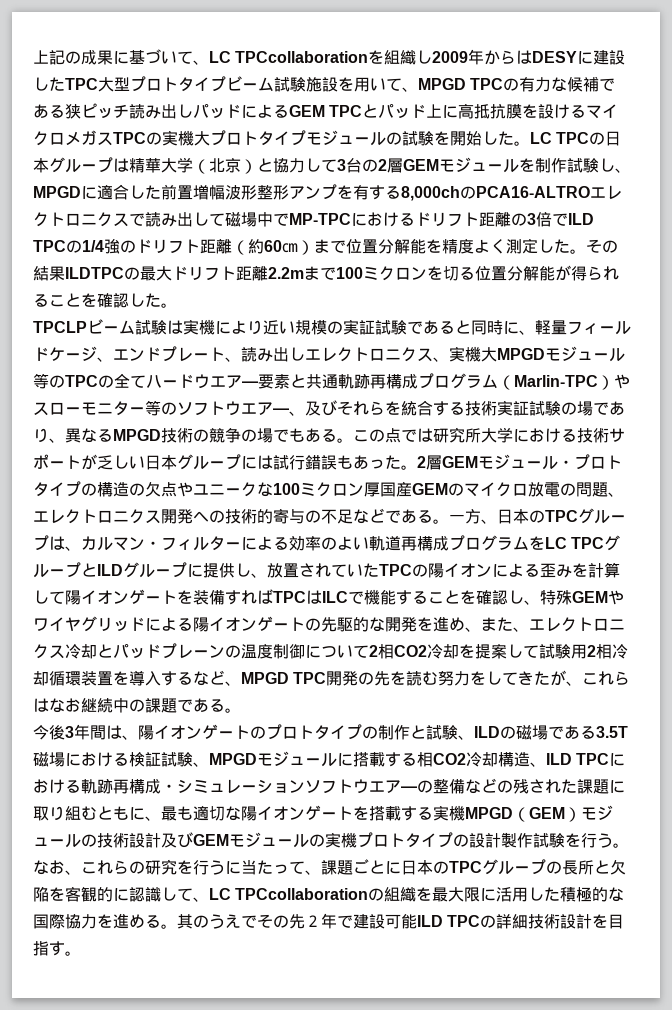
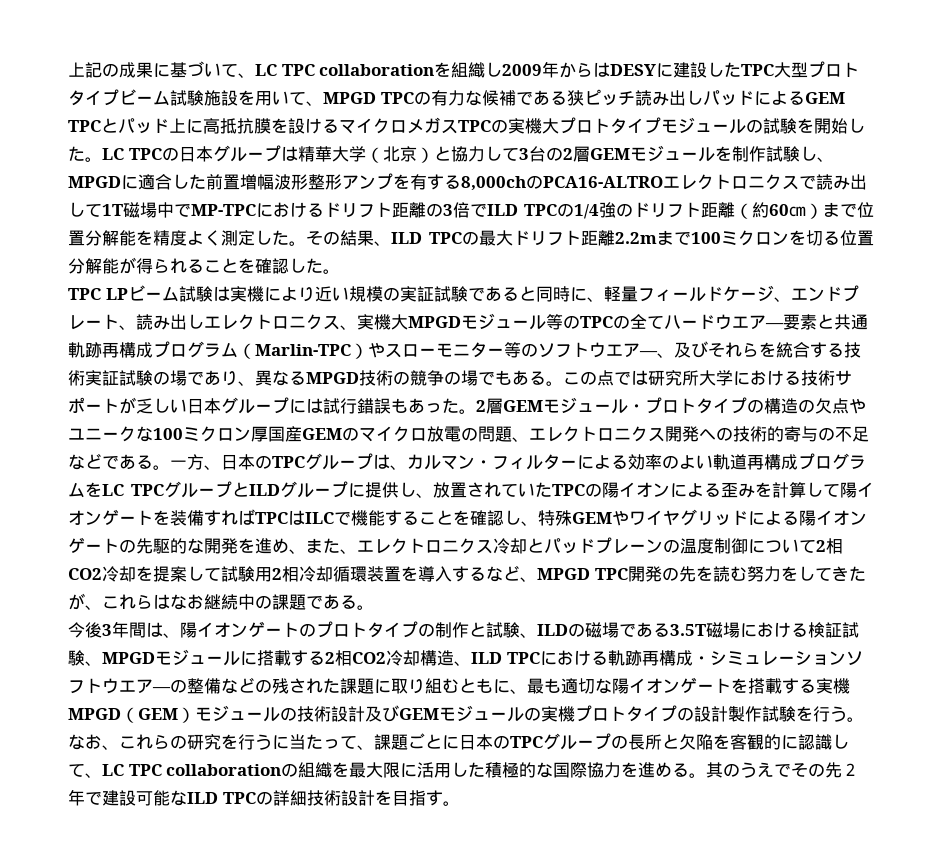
[235,51,369,63] TPCcollaboration -> [281,64,435,76] TPC collaboration
(225, 219) none -> [102,204,123,216] 1T
[65,267,124,279] ILDTPC -> [374,232,462,246] 、ILD TPC
[33,321,87,333] TPCLP -> [68,288,128,300] TPC LP
(417, 759) none -> [325,652,335,664] 2
[235,888,369,900] TPCcollaboration -> [128,764,282,776] TPC collaboration
(417, 921) none -> [170,790,187,806] な

